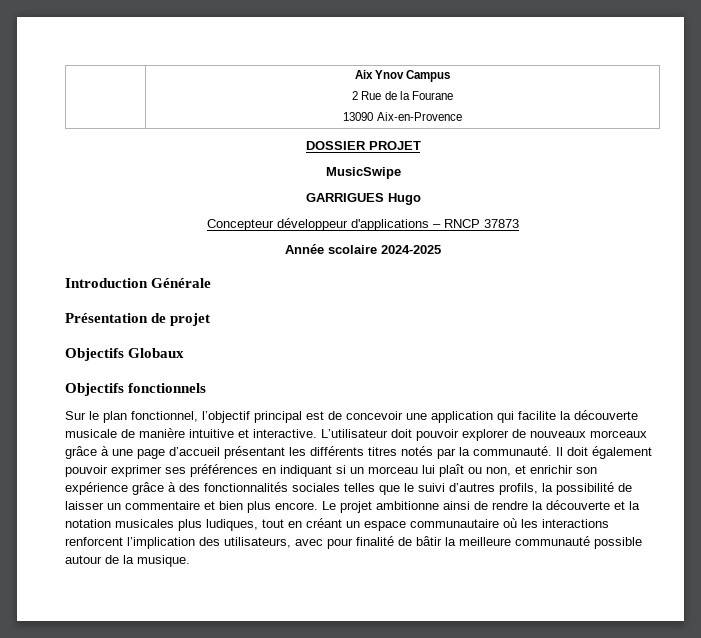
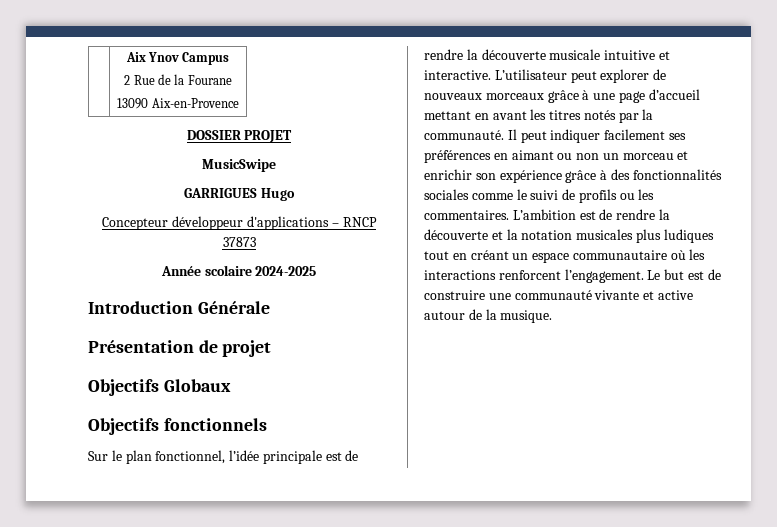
[202,411,556,423] l’objectif principal est de concevoir une application qui facilite -> [229,450,359,464] [424,49,463,60] l’idée principale est de rendre
[121,428,185,438] de manière -> (601, 54) none
[391,429,459,441] doit pouvoir -> [570,71,597,83] peut
[224,446,364,459] présentant les différents -> [424,109,547,120] mettant en avant les
[567,446,652,459] [65,464,511,477] doit également pouvoir exprimer ses préférences en indiquant si un morceau lui plaît ou non, -> [520,129,686,143] [424,150,674,163] peut indiquer facilement ses préférences en aimant ou non un morceau
[344,482,632,495] [65,501,470,513] telles que le suivi d’autres profils, la possibilité de laisser un commentaire et bien plus encore. Le projet ambitionne ainsi -> [471,189,655,203] [424,209,596,220] comme le suivi de profils ou les commentaires. L’ambition est
[206,519,258,531] ludiques, -> [663,229,714,243] ludiques
[127,536,642,549] l’implication des utilisateurs, avec pour finalité de bâtir la meilleure communauté possible -> [564,269,721,283] [424,290,693,300] l’engagement. Le but est de construire une communauté vivante et active

